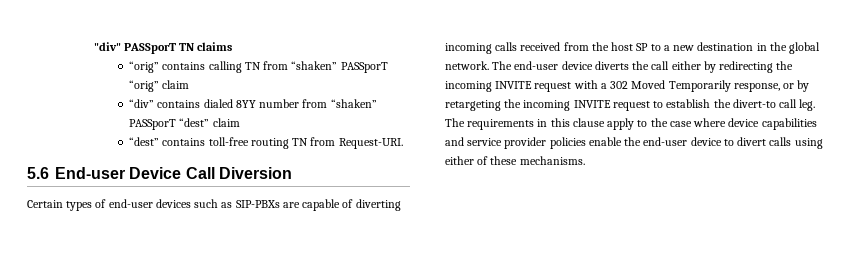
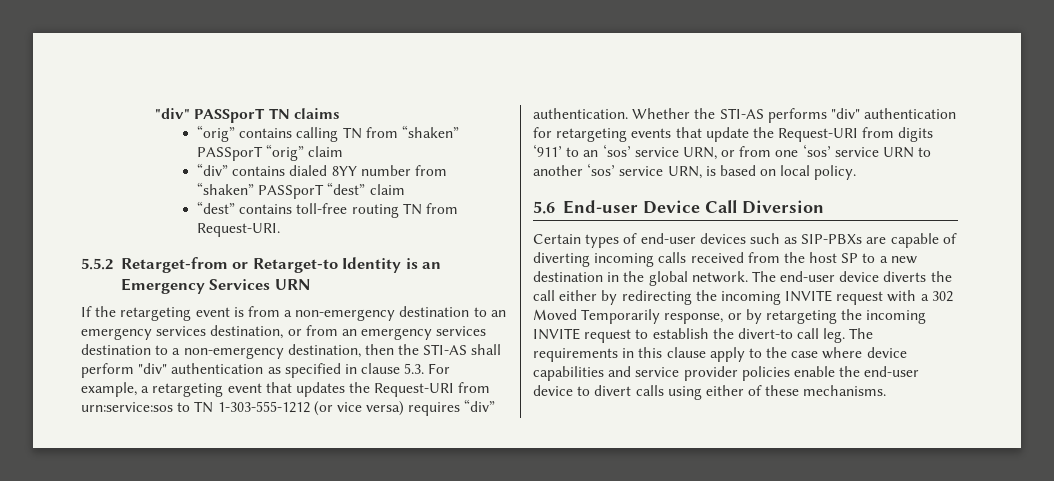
(403, 143) none -> [81,257,442,273] [120,278,310,294] [81,306,506,321] [81,325,487,340] [81,344,502,359] [81,363,451,378] [81,382,491,397] [81,399,496,416] [533,108,957,123] [533,127,934,142] [533,144,932,160] [533,163,857,180] // 5.5.2 Retarget-from or Retarget-to Identity is an Emergency Services URN // If the retargeting event is from a non-emergency destination to an emergency services destination, or from an emergency services destination to a non-emergency destination, then the STI-AS shall perform "div" authentication as specified in clause 5.3. For example, a retargeting event that updates the Request-URI from urn:service:sos to TN 1-303-555-1212 (or vice versa) requires “div” authentication. Whether the STI-AS performs "div" authentication for retargeting events that update the Request-URI from digits ‘911’ to an ‘sos’ service URN, or from one ‘sos’ service URN to another ‘sos’ service URN, is based on local policy.

